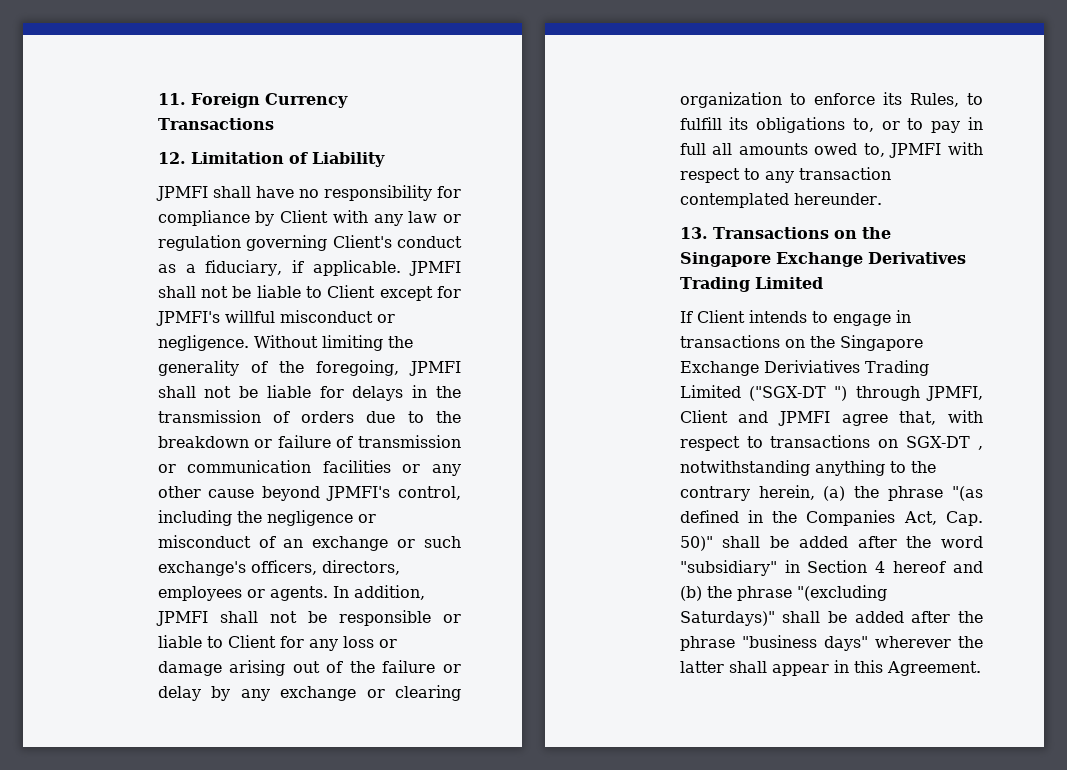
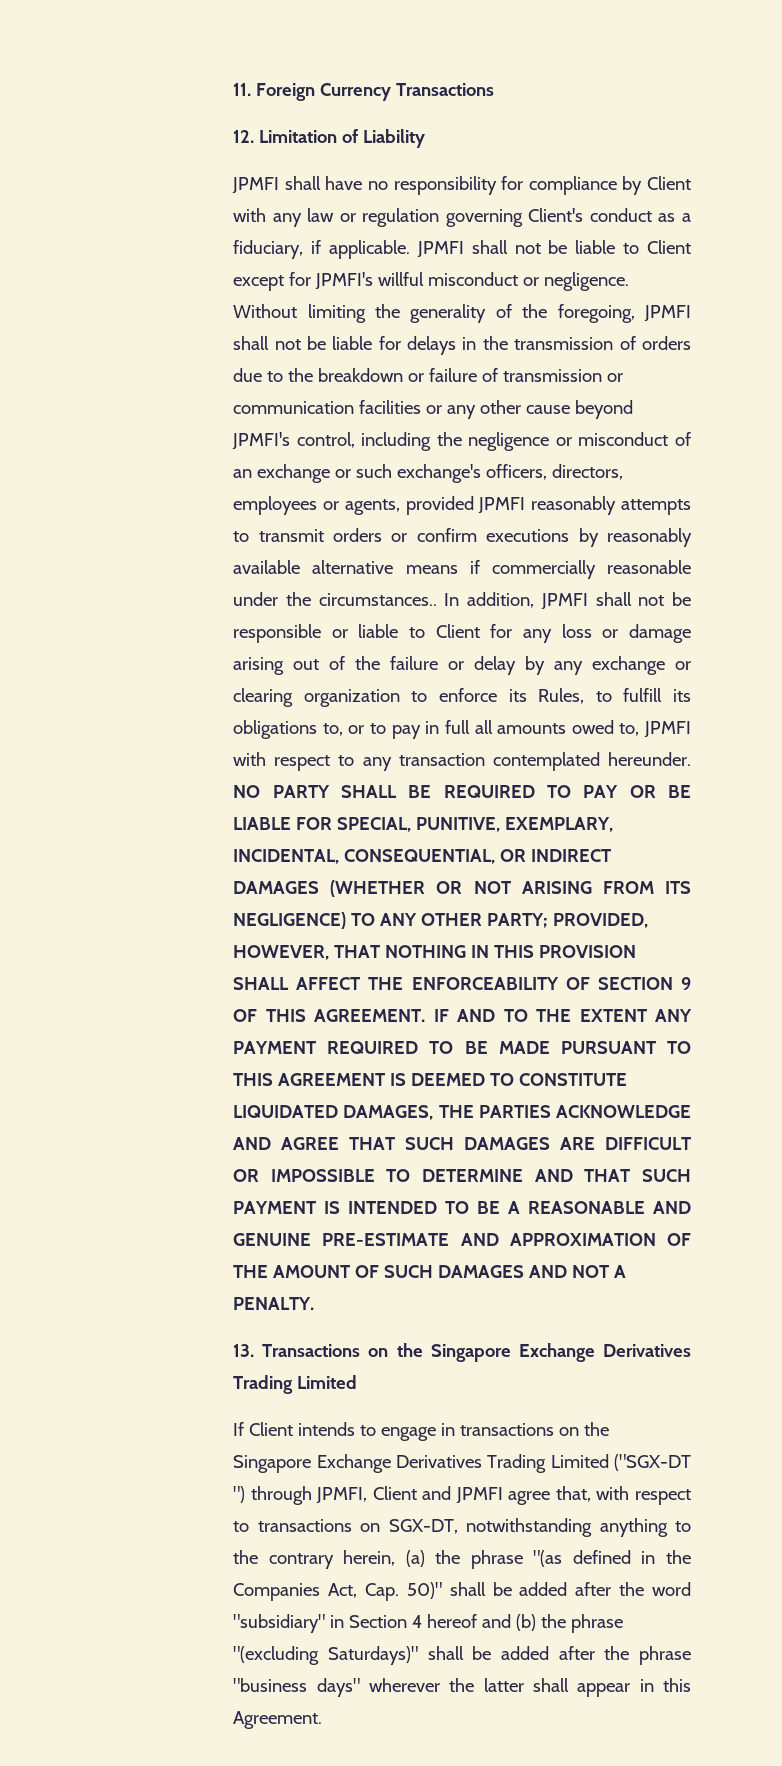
[269,586,328,601] agents. -> [344,496,691,515] [233,528,692,547] [233,560,691,579] [233,592,437,606] agents, provided JPMFI reasonably attempts to transmit orders or confirm executions by reasonably available alternative means if commercially reasonable under the circumstances..
(882, 199) none -> [233,785,691,798] [233,817,614,832] [233,849,612,864] [233,880,691,897] [233,912,649,929] [233,945,637,960] [233,977,691,990] [233,1009,692,1022] [233,1041,691,1054] [233,1073,628,1086] [233,1105,691,1120] [233,1137,692,1150] [233,1169,692,1182] [233,1201,691,1214] [233,1233,691,1246] [233,1265,627,1278] [233,1297,315,1310] NO PARTY SHALL BE REQUIRED TO PAY OR BE LIABLE FOR SPECIAL, PUNITIVE, EXEMPLARY, INCIDENTAL, CONSEQUENTIAL, OR INDIRECT DAMAGES (WHETHER OR NOT ARISING FROM ITS NEGLIGENCE) TO ANY OTHER PARTY; PROVIDED, HOWEVER, THAT NOTHING IN THIS PROVISION SHALL AFFECT THE ENFORCEABILITY OF SECTION 9 OF THIS AGREEMENT. IF AND TO THE EXTENT ANY PAYMENT REQUIRED TO BE MADE PURSUANT TO THIS AGREEMENT IS DEEMED TO CONSTITUTE LIQUIDATED DAMAGES, THE PARTIES ACKNOWLEDGE AND AGREE THAT SUCH DAMAGES ARE DIFFICULT OR IMPOSSIBLE TO DETERMINE AND THAT SUCH PAYMENT IS INTENDED TO BE A REASONABLE AND GENUINE PRE-ESTIMATE AND APPROXIMATION OF THE AMOUNT OF SUCH DAMAGES AND NOT A PENALTY.
[763,360,860,373] Deriviatives -> [395,1455,482,1468] Derivatives
[906,436,983,450] SGX-DT , -> [388,1519,458,1534] SGX-DT,

